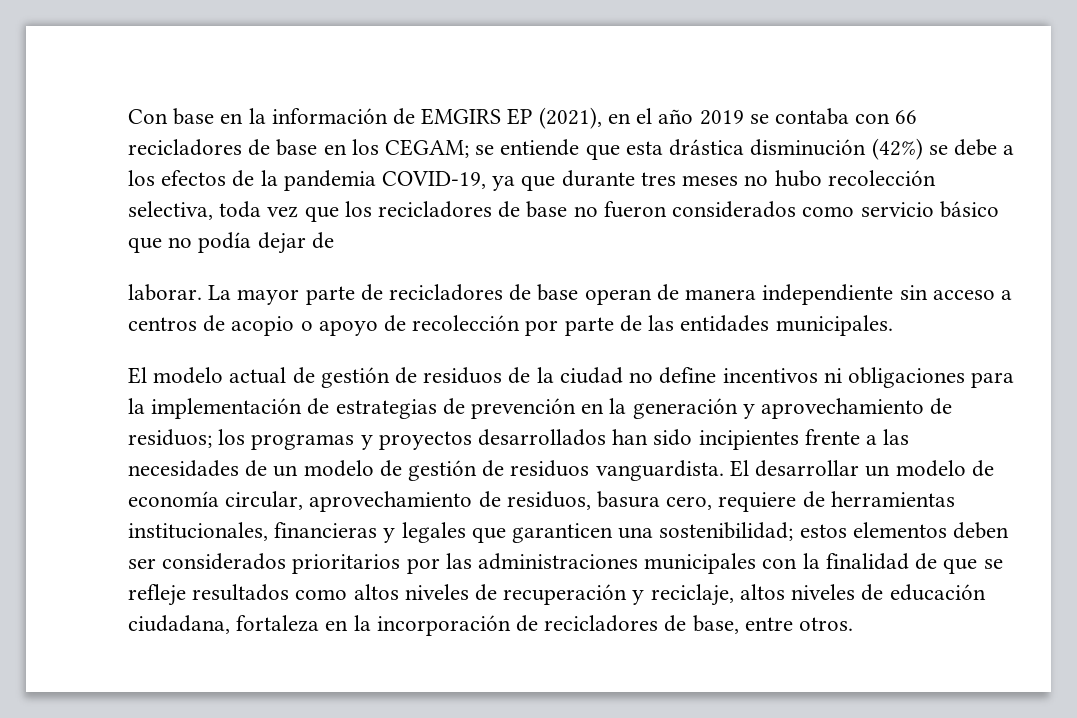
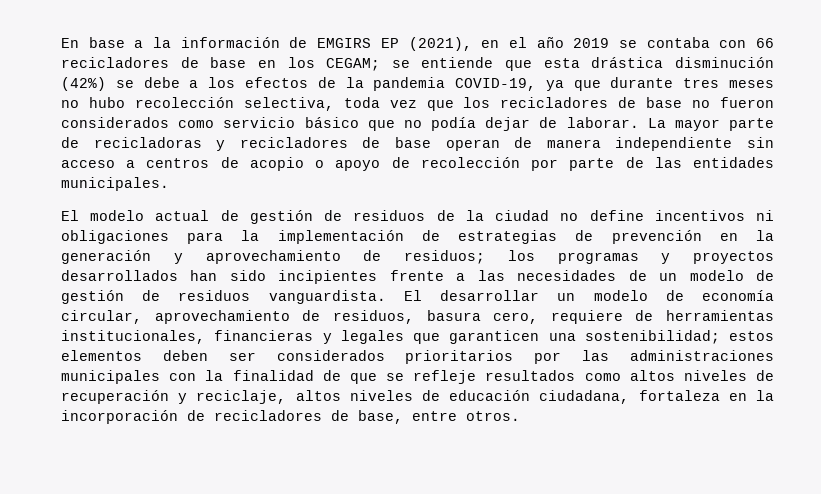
[128,108,244,125] Con base en -> [61,37,144,48] En base a
(334, 240) // -> (558, 122) none
(383, 292) none -> [93,137,226,151] recicladoras y

